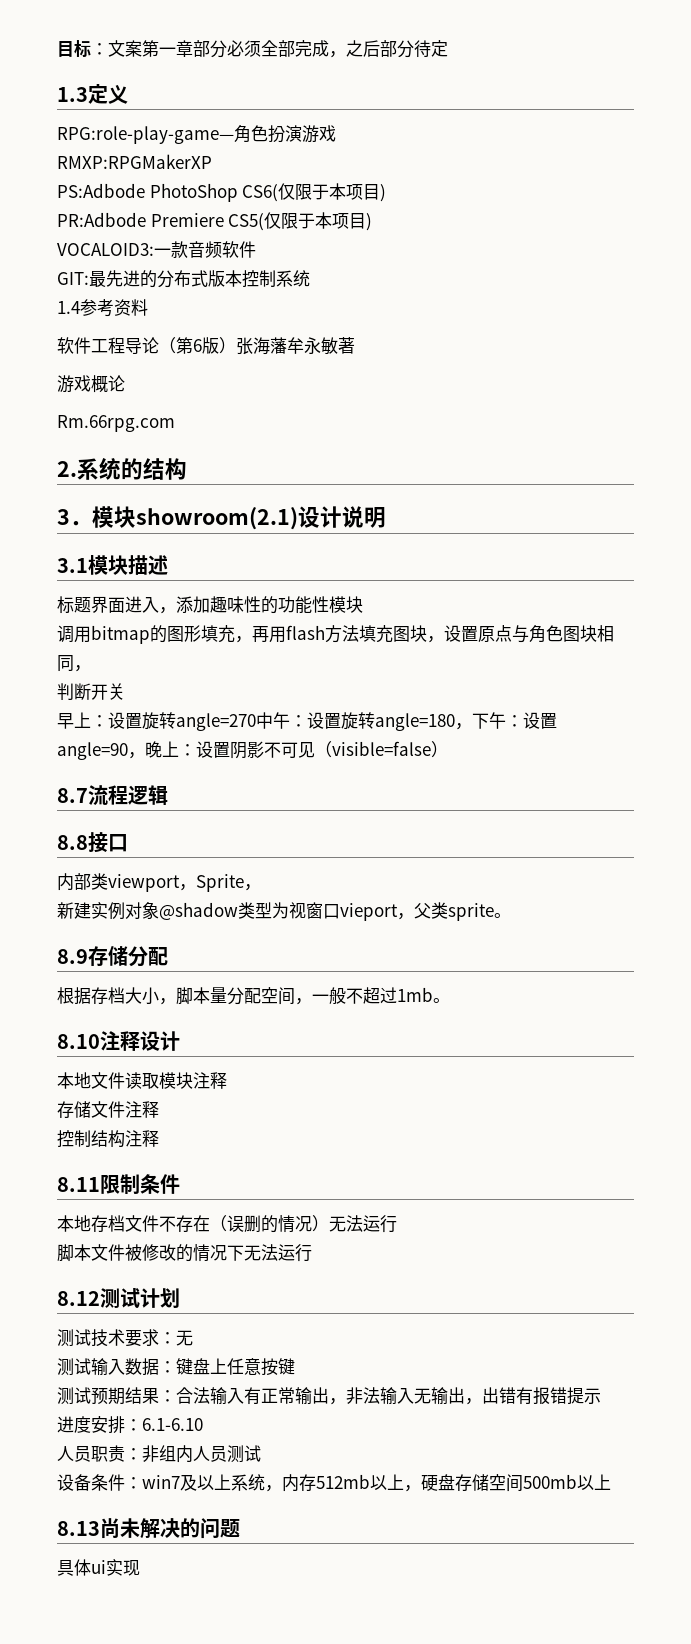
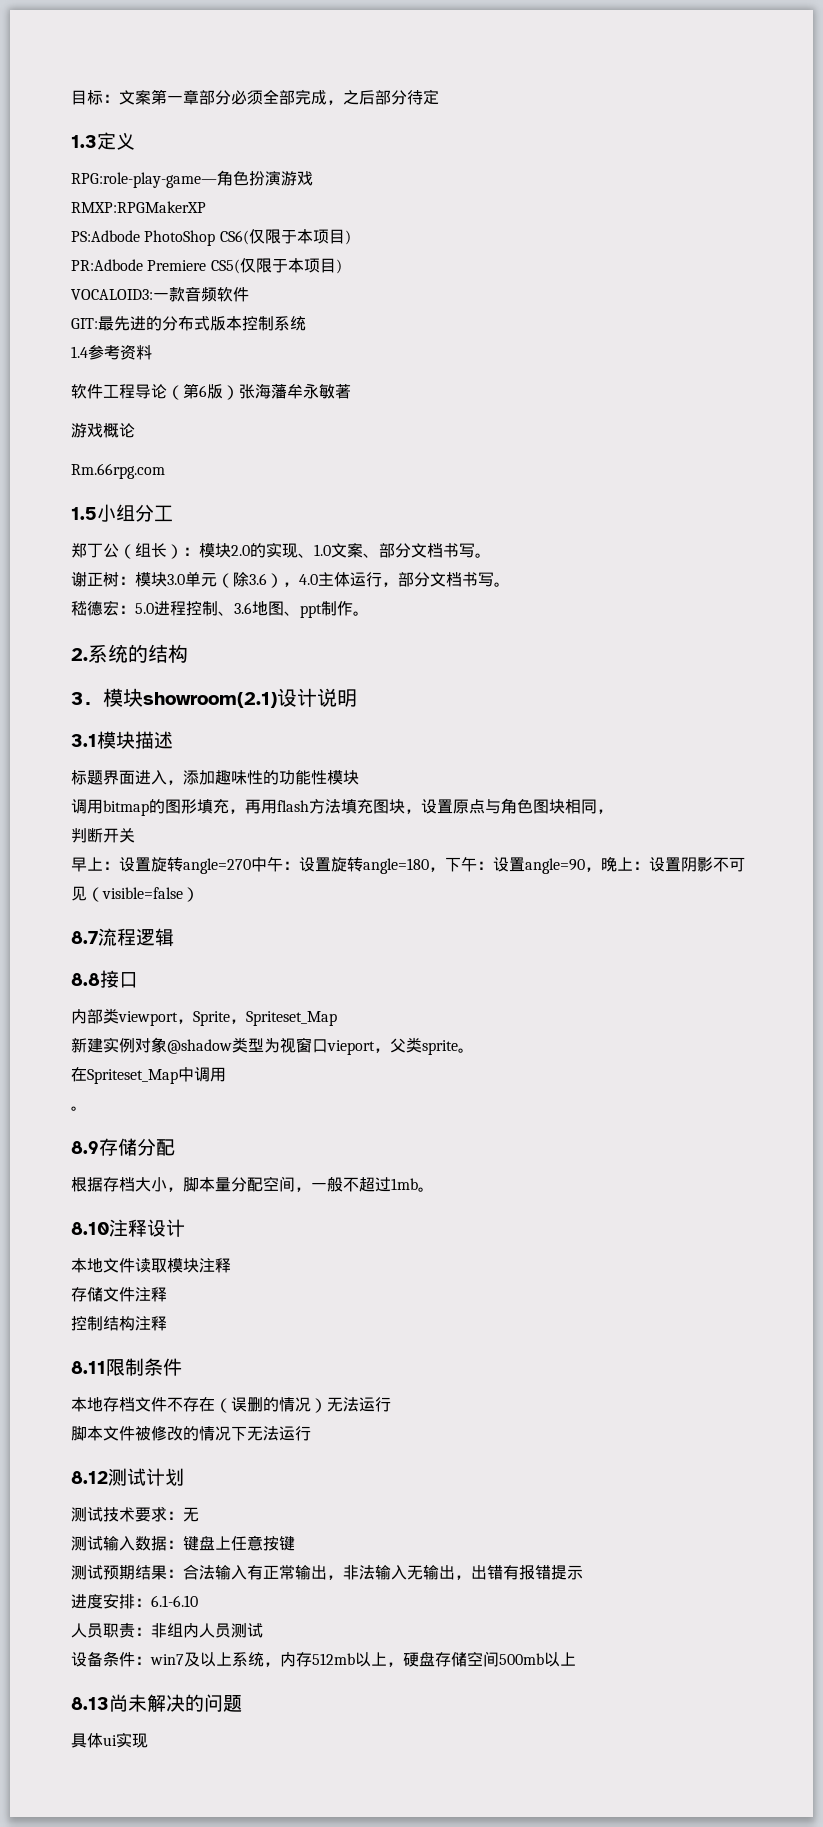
(175, 423) none -> [71,504,173,522] [71,542,491,559] [71,571,510,588] [71,600,369,618] // 1.5小组分工 // 郑丁公（组长）：模块2.0的实现、1.0文案、部分文档书写。 // 谢正树：模块3.0单元（除3.6），4.0主体运行，部分文档书写。 // 嵇德宏：5.0进程控制、3.6地图、ppt制作。
(261, 887) none -> [246,1011,337,1026] Spriteset_Map
(511, 915) none -> [71,1067,226,1084] [71,1106,87,1111] // 在Spriteset_Map中调用 // 。

